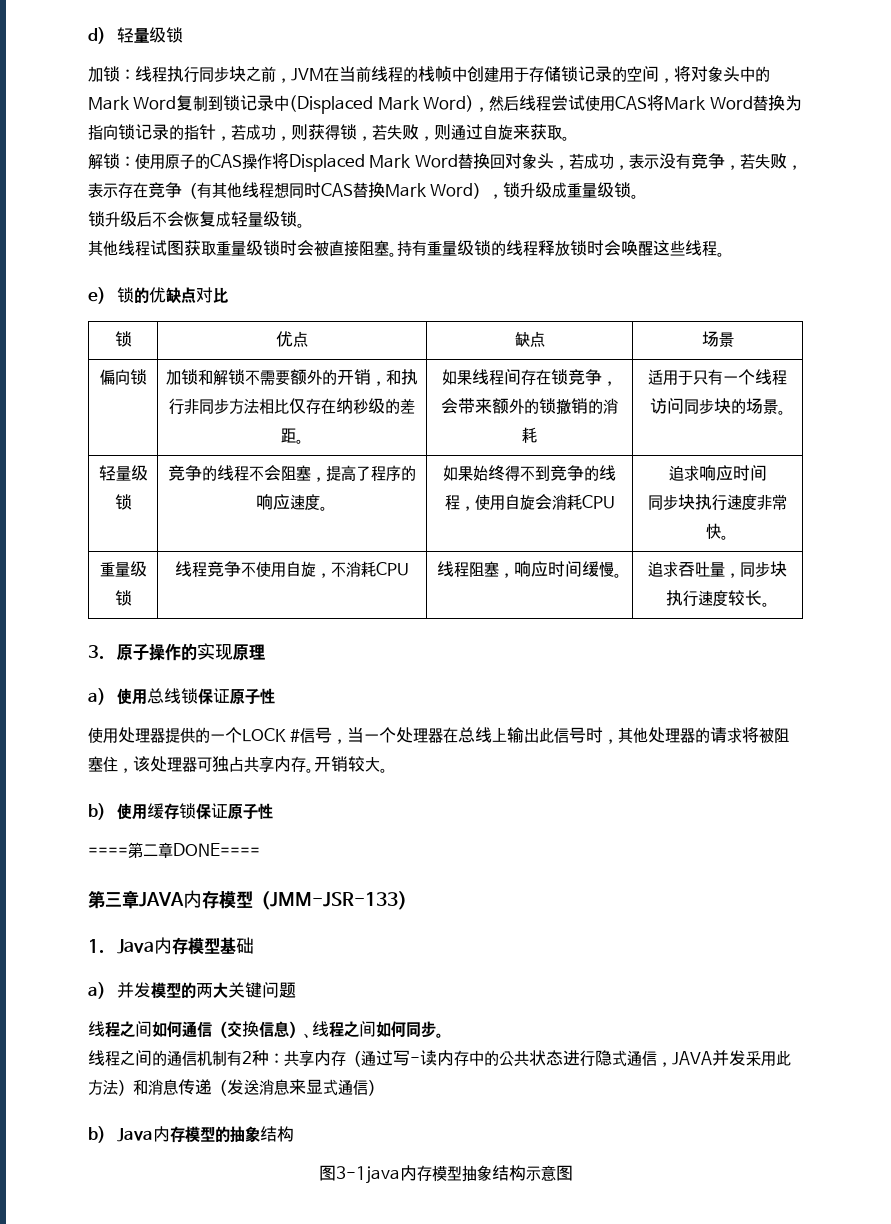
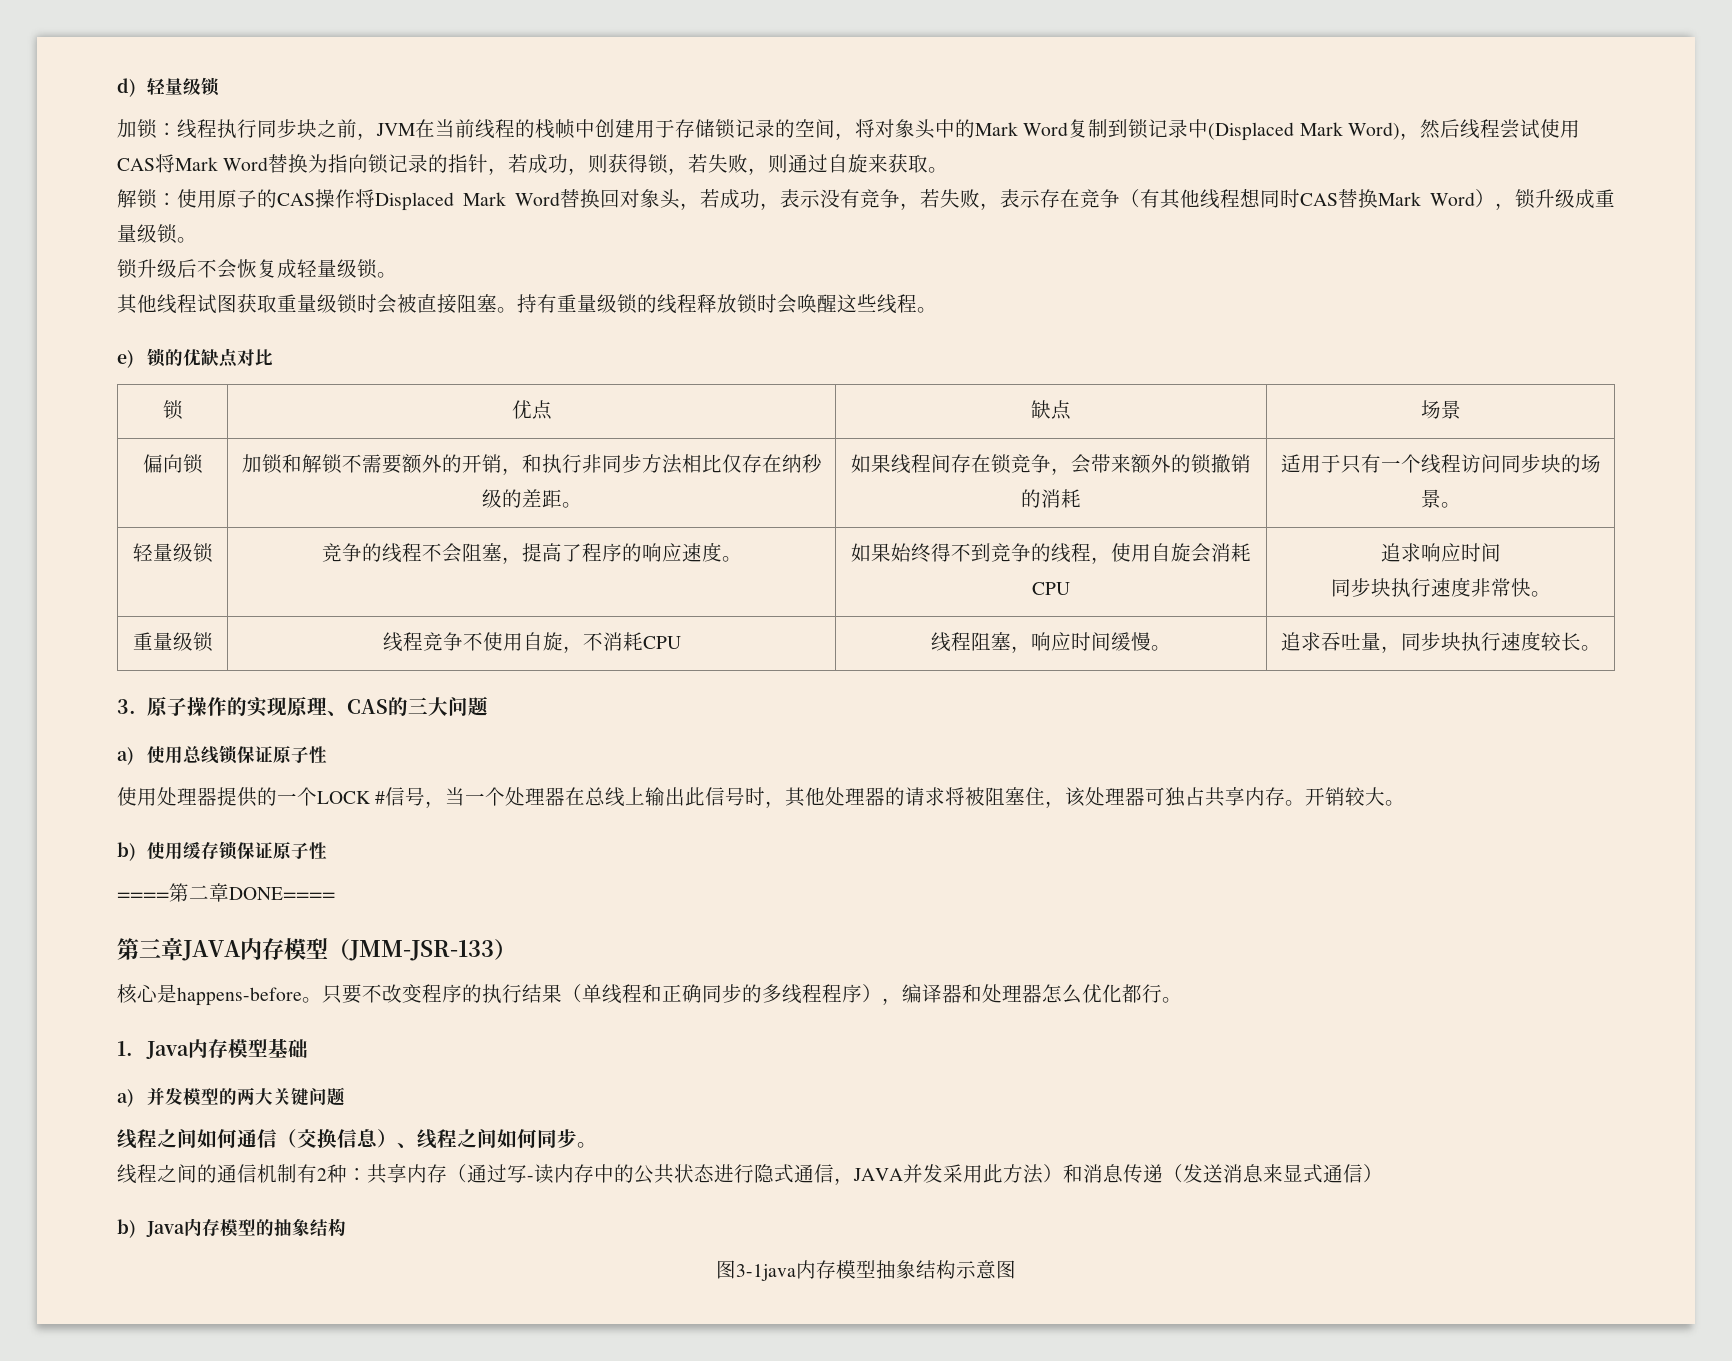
(265, 652) none -> [326,696,488,716] 、CAS的三大问题
(415, 900) none -> [117,984,1182,1006] // 核心是happens-before。只要不改变程序的执行结果（单线程和正确同步的多线程程序），编译器和处理器怎么优化都行。

